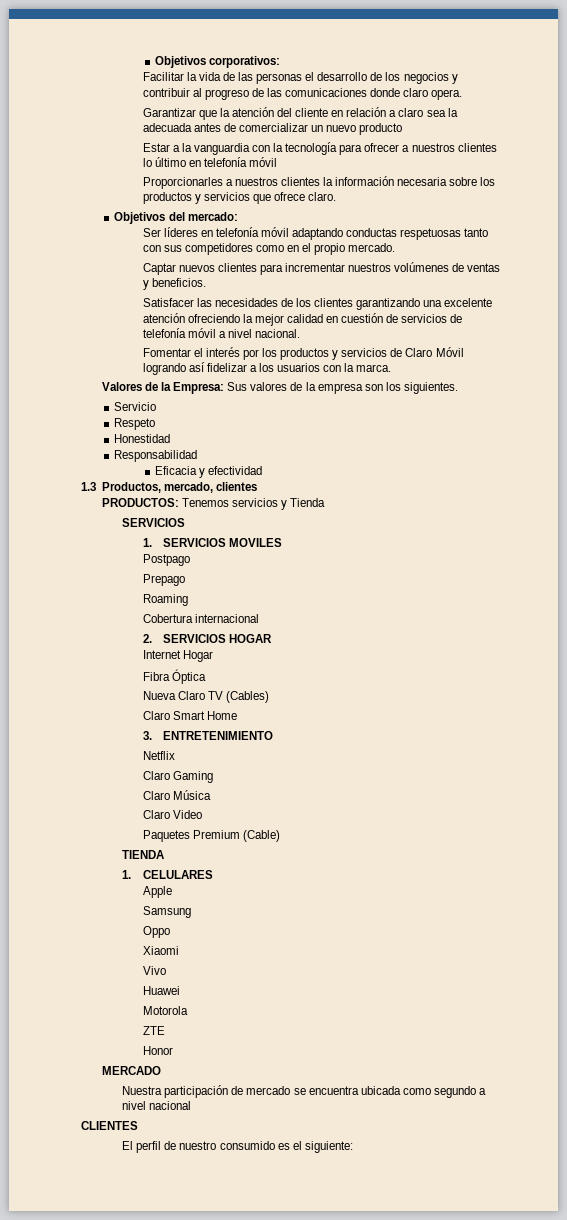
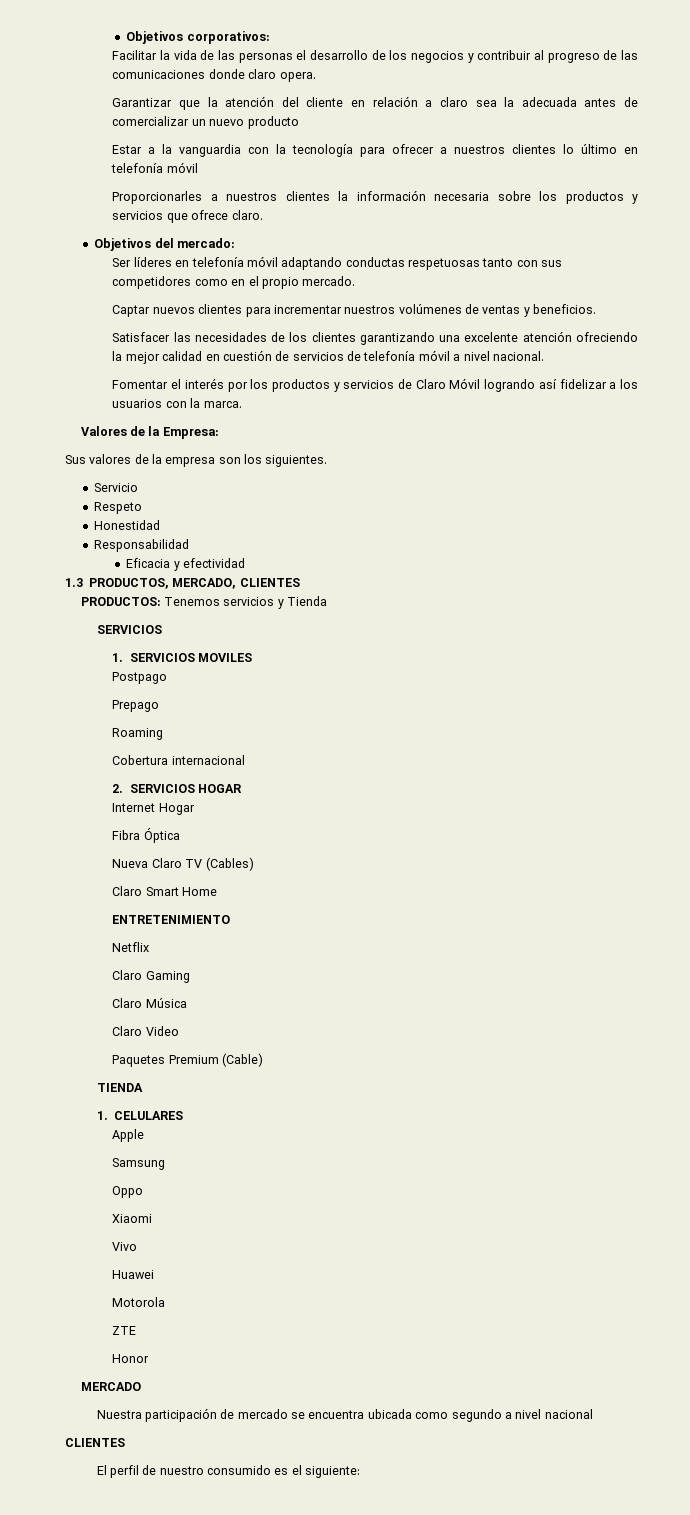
(225, 388) none -> (219, 433) //
[102,482,258,493] Productos, mercado, clientes -> [89,578,300,589] PRODUCTOS, MERCADO, CLIENTES
[142,731,152,740] 3. -> (218, 891) none

